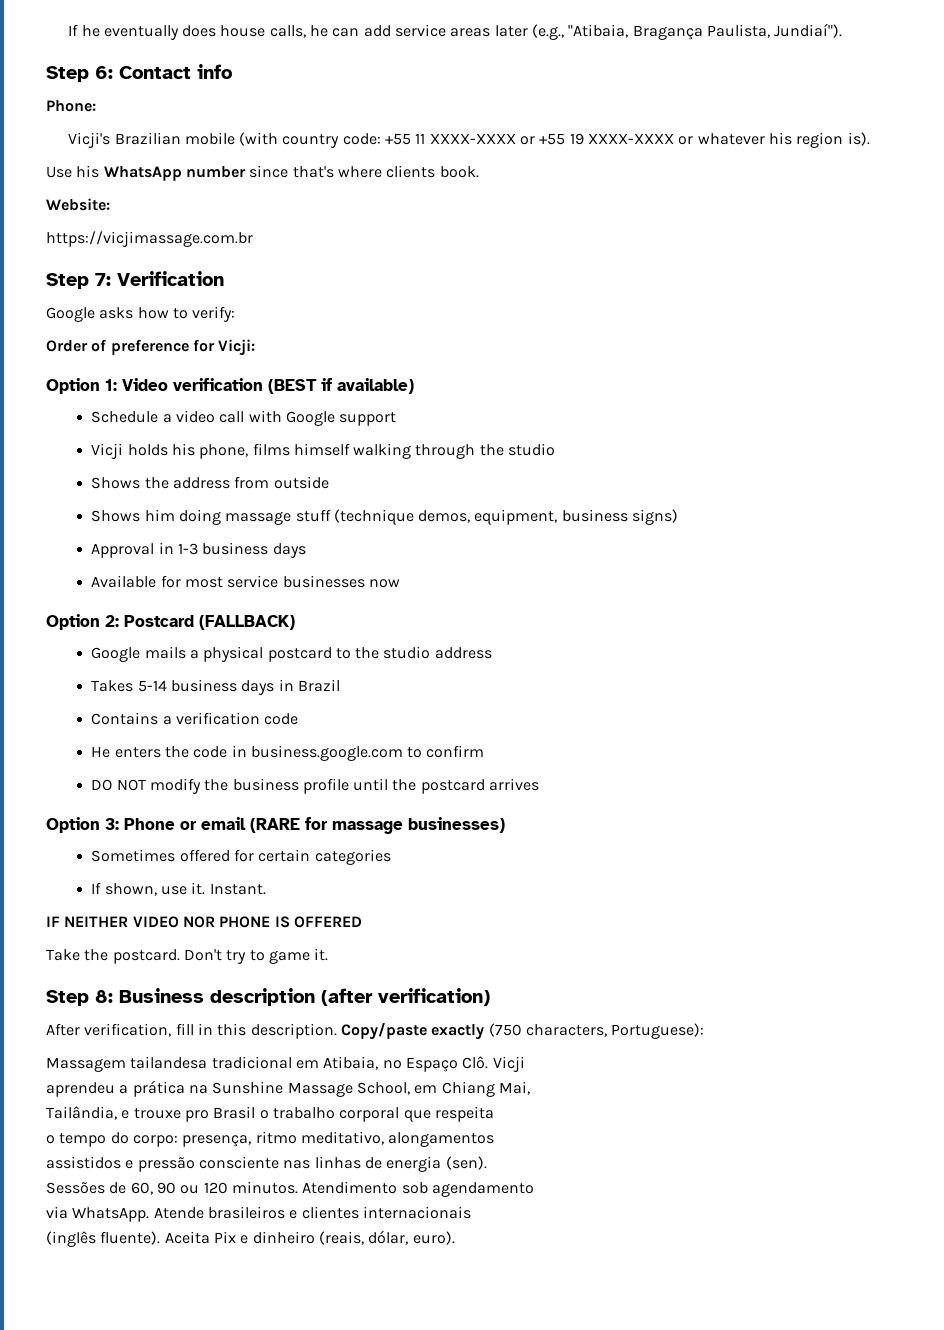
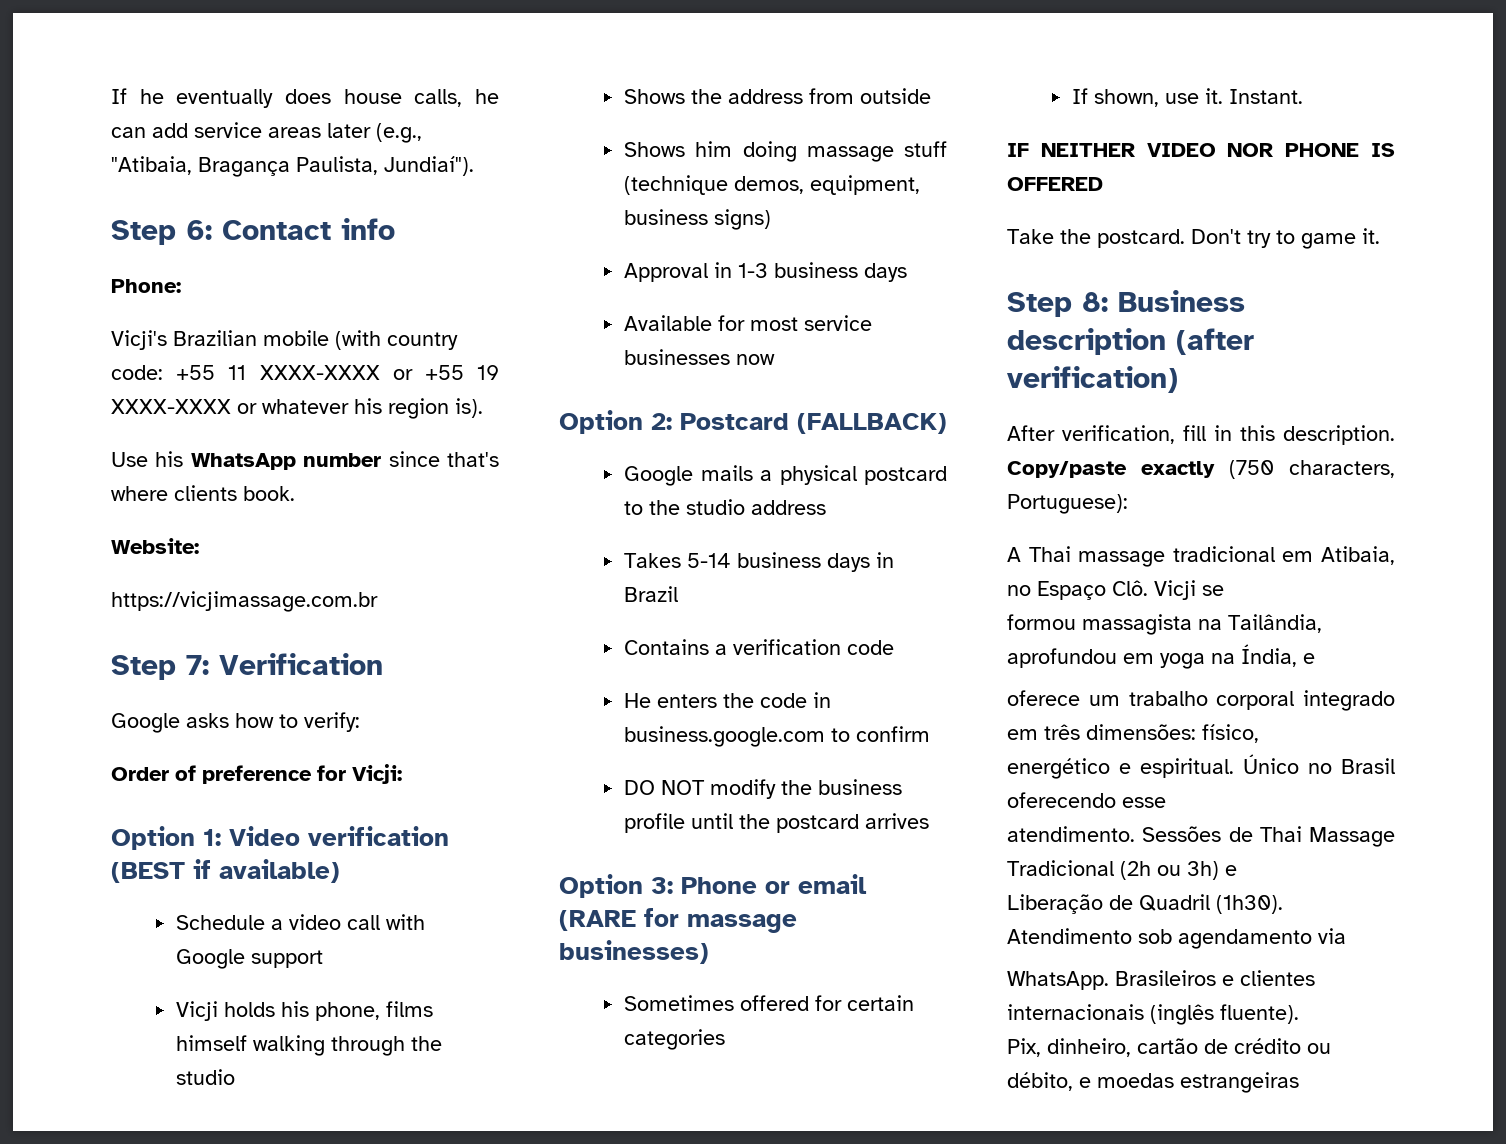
[46,1056,208,1072] Massagem tailandesa -> [1007,546,1166,567] A Thai massage
[46,1080,530,1097] [46,1106,494,1122] [46,1131,495,1147] [46,1156,487,1172] [46,1181,298,1195] // aprendeu a prática na Sunshine Massage School, em Chiang Mai, // Tailândia, e trouxe pro Brasil o trabalho corporal que respeita // o tempo do corpo: presença, ritmo meditativo, alongamentos // assistidos e pressão consciente nas linhas de energia (sen). // Sessões de 60, 90 ou 120 minutos. -> [1202,585,1224,596] [1007,614,1322,635] [1007,644,1315,669] [1007,690,1395,711] [1007,724,1259,743] [1007,754,1395,779] [1007,792,1166,808] [1007,826,1395,847] [1007,860,1237,880] [1007,894,1283,914] se // formou massagista na Tailândia, aprofundou em yoga na Índia, e // oferece um trabalho corporal integrado em três dimensões: físico, // energético e espiritual. Único no Brasil oferecendo esse // atendimento. Sessões de Thai Massage Tradicional (2h ou 3h) e // Liberação de Quadril (1h30).
[46,1206,285,1222] // via WhatsApp. Atende brasileiros -> [1318,928,1346,944] [1007,970,1216,990] via // WhatsApp. Brasileiros
(471, 1212) // -> (1144, 1012) none
[164,1230,455,1245] Aceita Pix e dinheiro (reais, dólar, euro). -> [1007,1038,1331,1057] [1007,1072,1299,1093] // Pix, dinheiro, cartão de crédito ou débito, e moedas estrangeiras

